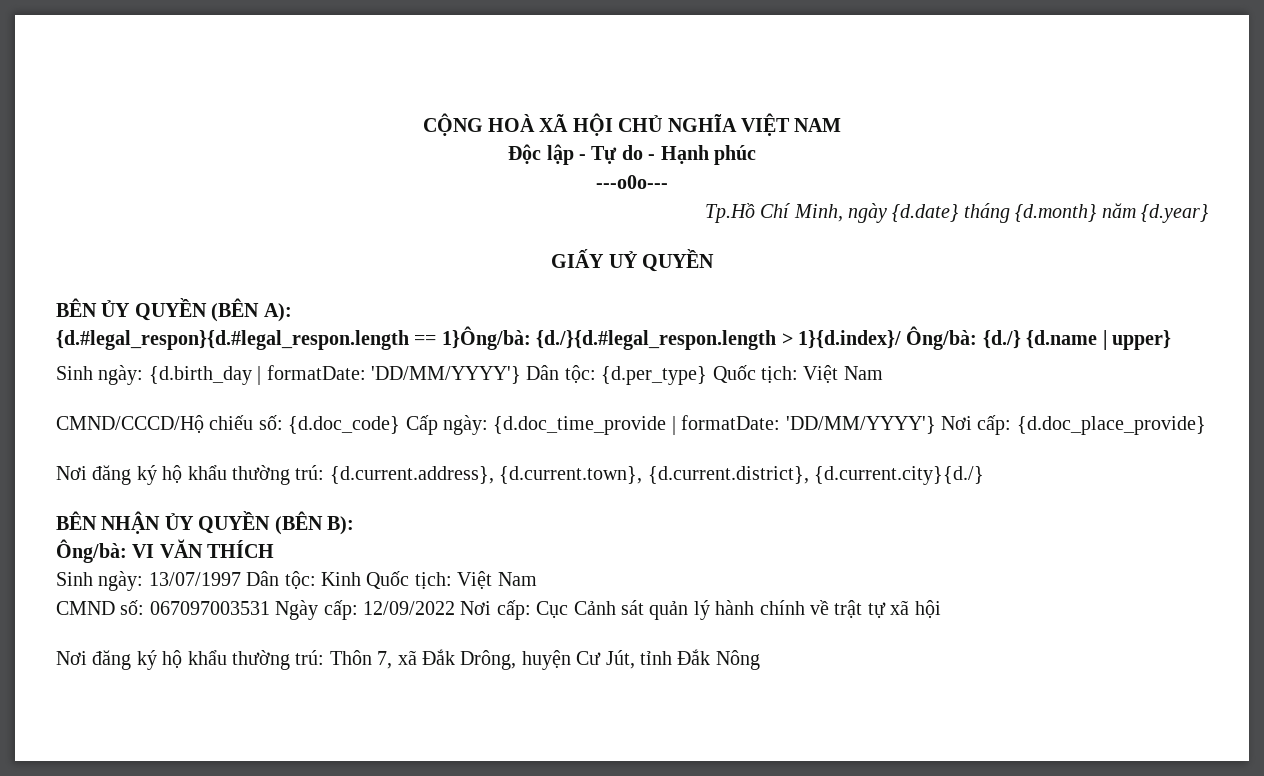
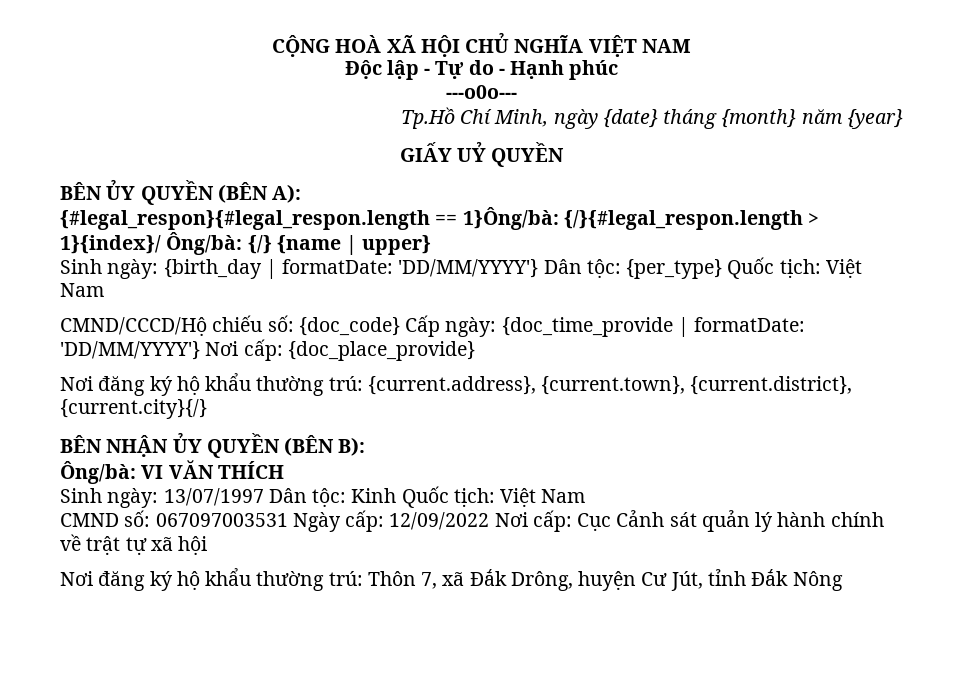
[892,203,1208,223] {d.date} tháng {d.month} năm {d.year} -> [602,109,903,129] {date} tháng {month} năm {year}
[56,330,409,350] {d.#legal_respon}{d.#legal_respon.length -> [60,210,430,230] {#legal_respon}{#legal_respon.length
[536,326,1098,350] {d./}{d.#legal_respon.length > 1}{d.index}/ Ông/bà: {d./} {d.name -> [563,210,820,230] [60,232,341,255] {/}{#legal_respon.length > 1}{index}/ Ông/bà: {/} {name
[148,366,252,385] {d.birth_day -> [163,259,262,279] {birth_day
[601,366,708,385] {d.per_type} -> [626,259,723,279] {per_type}
[288,416,401,434] {d.doc_code} -> [298,317,400,336] {doc_code}
[493,416,667,435] {d.doc_time_provide -> [501,317,673,337] {doc_time_provide
[1016,416,1206,435] [56,465,984,485] {d.doc_place_provide} // Nơi đăng ký hộ khẩu thường trú: {d.current.address}, {d.current.town}, {d.current.district}, {d.current.city}{d./} -> [287,341,475,361] [60,373,853,396] [60,399,207,419] {doc_place_provide} // Nơi đăng ký hộ khẩu thường trú: {current.address}, {current.town}, {current.district}, {current.city}{/}

